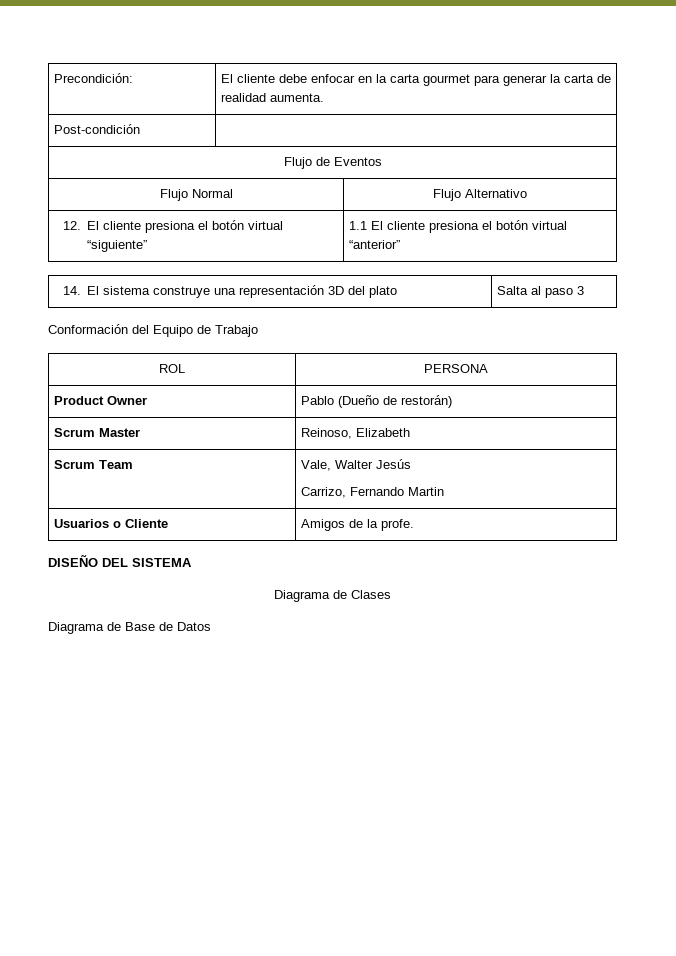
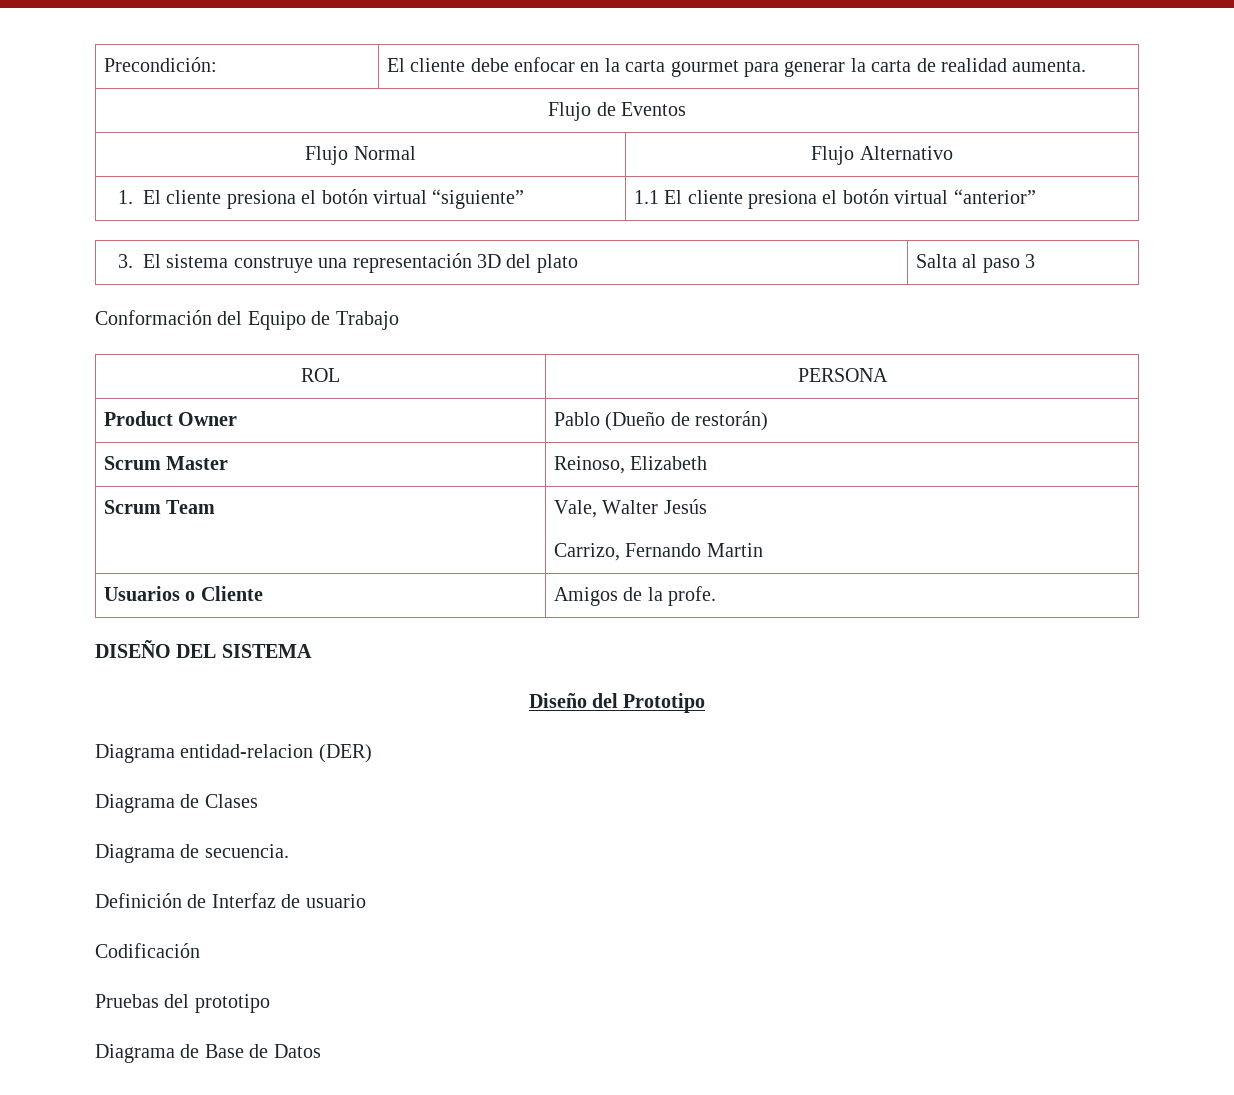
[53,124,140,134] // Post-condición | -> (1087, 66) none
[62,221,81,230] 12. -> [118,190,134,204] 1.
[62,286,81,295] 14. -> [118,254,134,268] 3.
[274,590,391,602] Diagrama de Clases -> [528,693,706,713] [95,744,372,763] [95,794,258,813] [95,844,289,863] [95,893,366,908] [95,943,200,958] [95,994,270,1013] Diseño del Prototipo // Diagrama entidad-relacion (DER) // Diagrama de Clases // Diagrama de secuencia. // Definición de Interfaz de usuario // Codificación // Pruebas del prototipo

